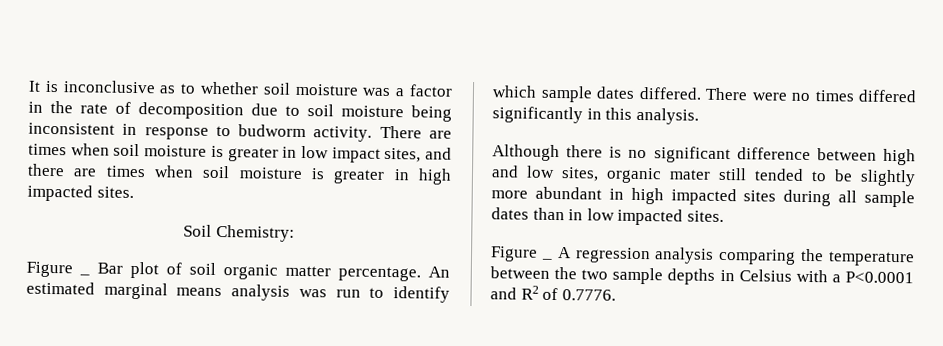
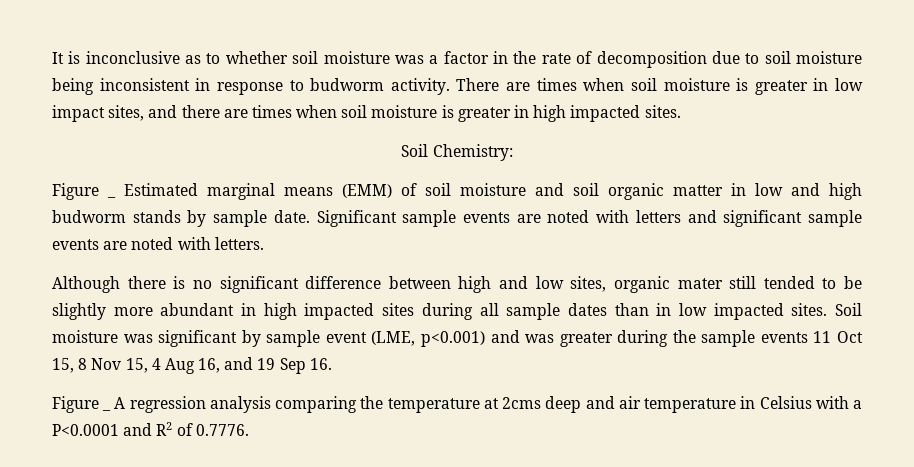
[97,261,450,282] [26,281,451,303] [492,85,917,103] [492,106,699,125] Bar plot of soil organic matter percentage. An estimated marginal means analysis was run to identify which sample dates differed. There were no times differed significantly in this analysis. -> [124,183,862,200] [52,210,862,227] [52,237,264,250] Estimated marginal means (EMM) of soil moisture and soil organic matter in low and high budworm stands by sample date. Significant sample events are noted with letters and significant sample events are noted with letters.
(724, 216) none -> [835,303,862,316] [52,330,863,347] [52,357,332,374] Soil moisture was significant by sample event (LME, p<0.001) and was greater during the sample events 11 Oct 15, 8 Nov 15, 4 Aug 16, and 19 Sep 16.
[490,266,716,285] between the two sample depths -> [483,396,737,413] at 2cms deep and air temperature

